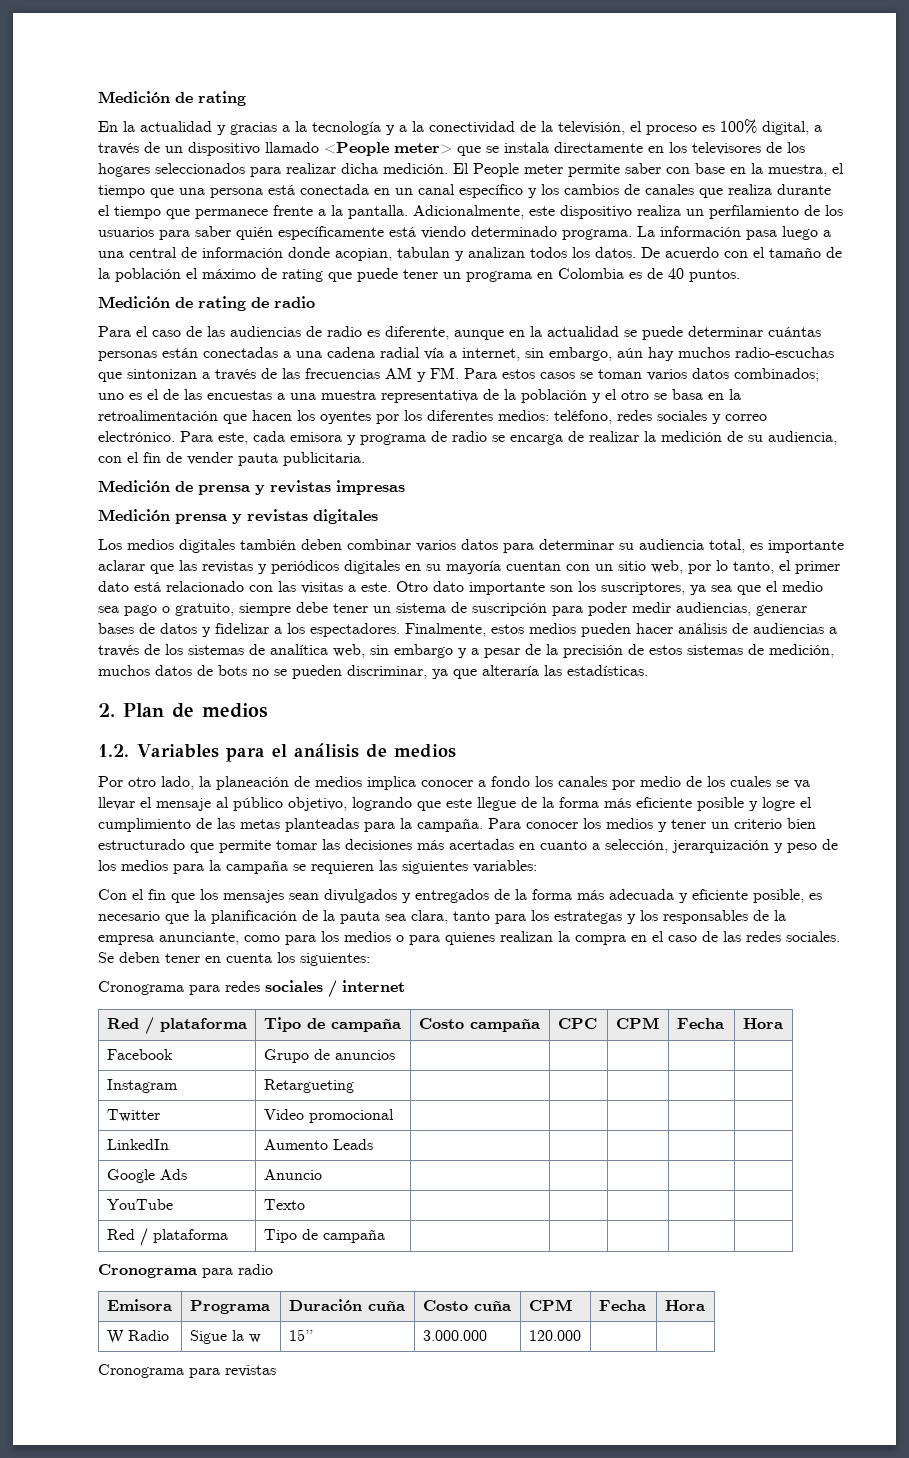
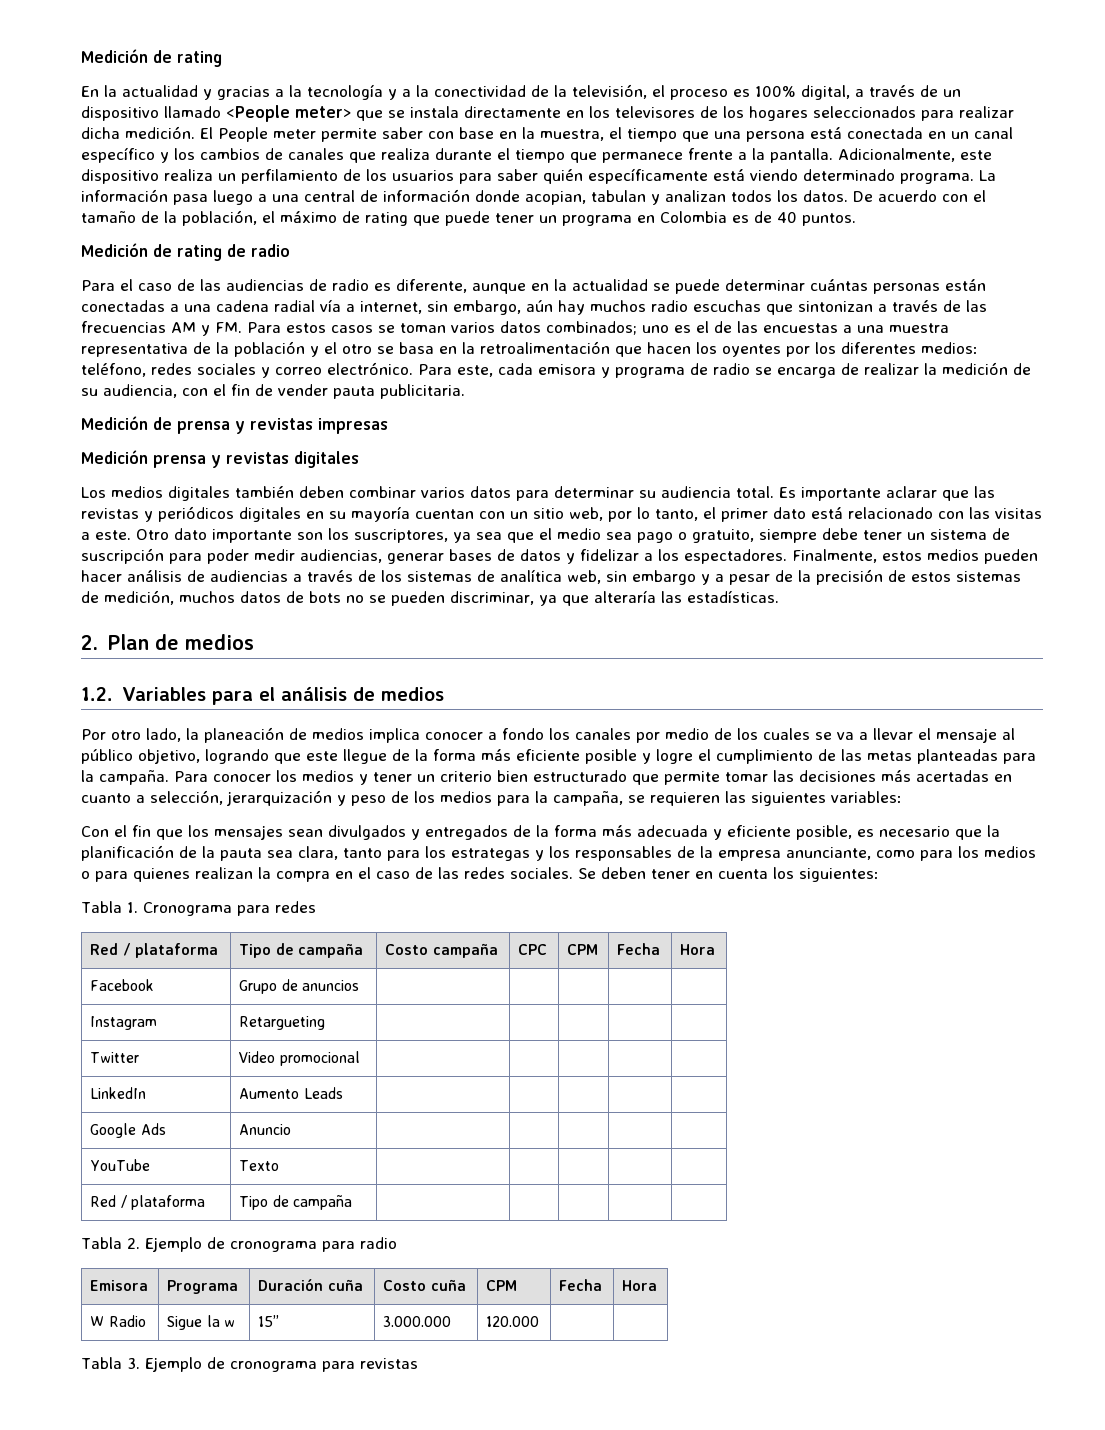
[115,268,181,282] población -> [182,210,257,226] población,
[735,347,834,358] radio-escuchas -> [651,300,761,312] radio escuchas
[709,539,763,553] total, es -> [736,486,796,498] total. Es
(810, 784) none -> [859,732,868,740] a
[226,860,288,874] campaña -> [553,791,623,806] campaña,
(370, 959) none -> [81,901,138,913] Tabla 1.
[265,980,405,998] sociales / internet -> (316, 907) none
[98,1264,197,1278] Cronograma -> [81,1237,317,1252] Tabla 2. Ejemplo de cronograma
[98,1364,184,1378] Cronograma -> [81,1357,317,1372] Tabla 3. Ejemplo de cronograma

